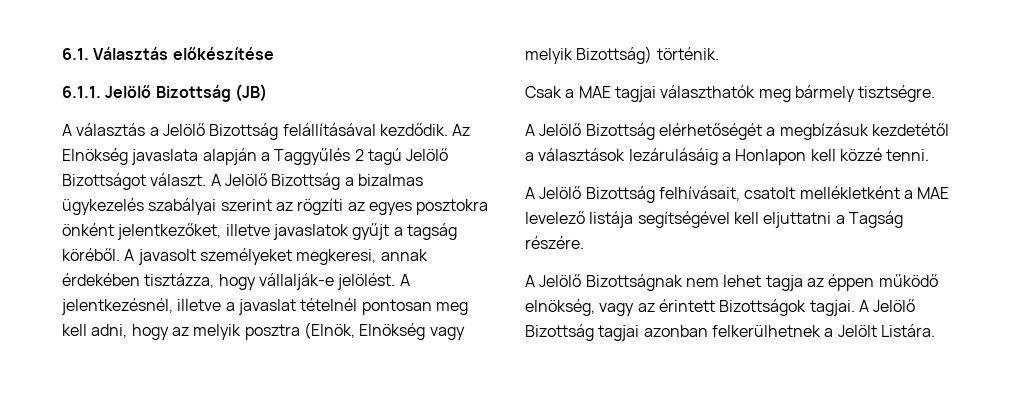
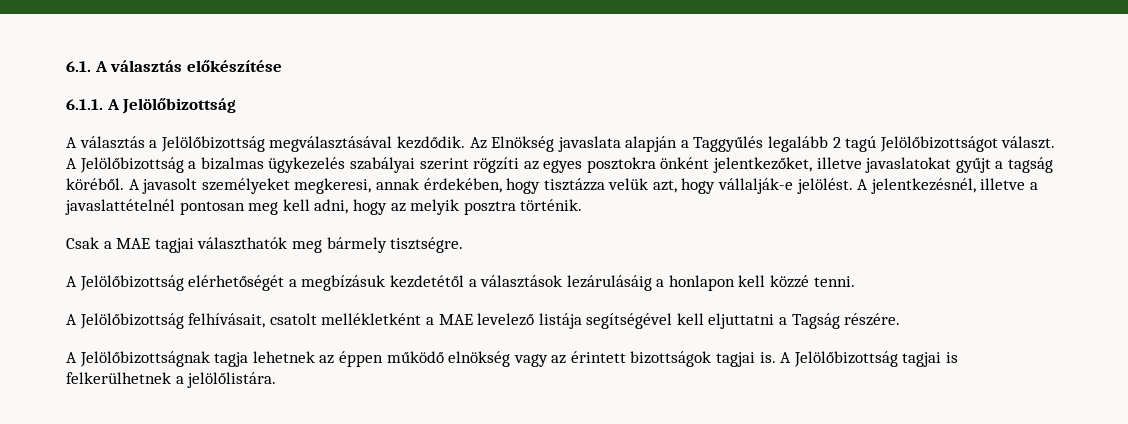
[93,47,169,60] Választás -> [94,60,183,72] A választás
[105,84,267,102] Jelölő Bizottság (JB) -> [106,98,237,114] A Jelölőbizottság
[162,123,376,140] Jelölő Bizottság felállításával -> [160,136,393,152] Jelölőbizottság megválasztásával
(351, 156) none -> [768,136,829,152] legalább
[406,148,449,161] [62,173,341,190] Jelölő Bizottságot választ. A Jelölő Bizottság -> [879,136,1056,152] [66,157,184,173] Jelölőbizottságot választ. A Jelölőbizottság
[275,202,293,211] az -> (469, 164) none
[272,224,349,240] javaslatok -> [865,157,952,173] javaslatokat
[62,273,215,288] érdekében tisztázza, -> [423,178,677,194] érdekében, hogy tisztázza velük azt,
[237,298,358,315] javaslat tételnél -> [65,199,175,215] javaslattételnél
[303,322,465,340] [525,46,653,64] (Elnök, Elnökség vagy melyik Bizottság) -> (516, 208) none
[539,123,655,140] Jelölő Bizottság -> [79,275,184,291] Jelölőbizottság
[735,149,807,165] Honlapon -> [668,275,735,291] honlapon
[539,186,655,203] Jelölő Bizottság -> [79,313,184,329] Jelölőbizottság
[539,274,803,291] Jelölő Bizottságnak nem lehet tagja -> [79,351,315,367] Jelölőbizottságnak tagja lehetnek
[525,299,595,316] elnökség, -> [448,351,511,367] elnökség
[719,299,916,316] [525,324,935,341] Bizottságok tagjai. A Jelölő Bizottság tagjai azonban felkerülhetnek a Jelölt Listára. -> [630,351,959,367] [66,372,277,388] bizottságok tagjai is. A Jelölőbizottság tagjai is felkerülhetnek a jelölőlistára.

